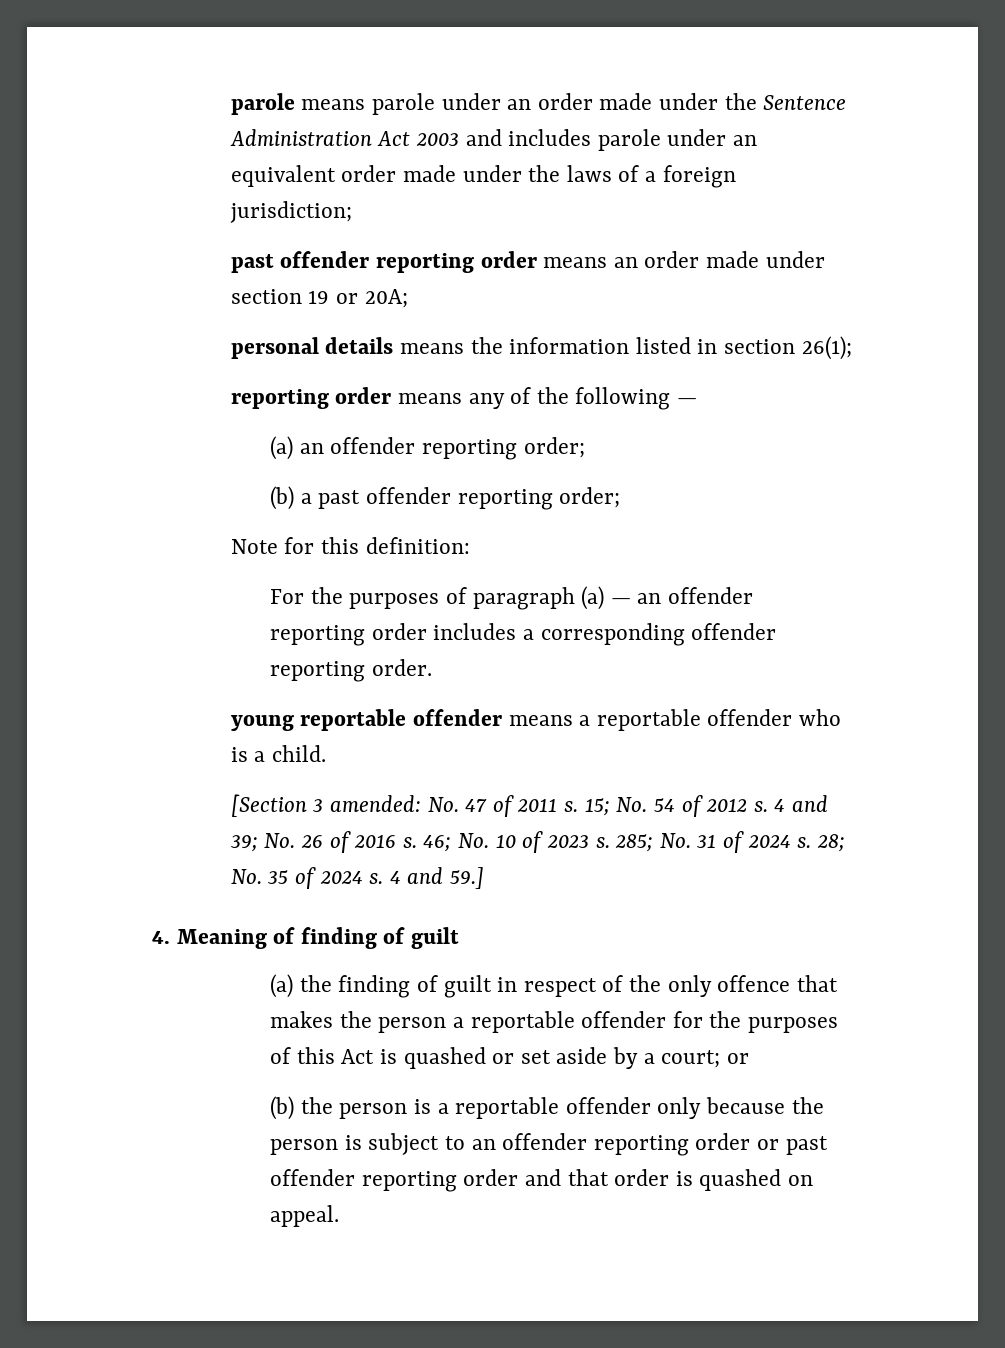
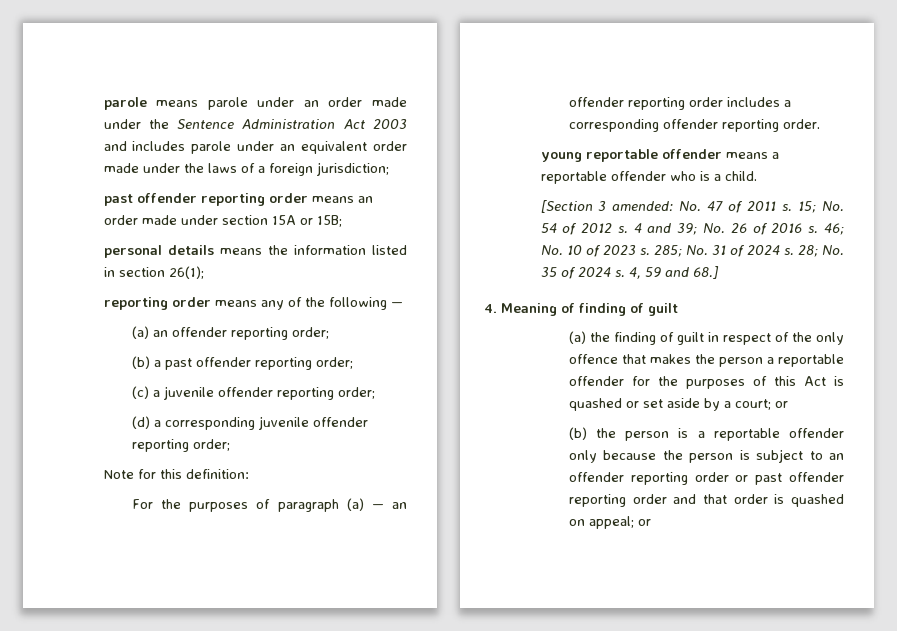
[308,289,408,308] 19 or 20A; -> [271,215,342,227] 15A or 15B;
(621, 497) none -> [131,386,375,400] [131,416,368,430] [131,439,230,452] // (c) a juvenile offender reporting order; // (d) a corresponding juvenile offender reporting order;
[389,867,485,889] 4 and 59.] -> [628,266,719,279] 4, 59 and 68.]
[270,1205,340,1227] appeal. -> [588,516,651,529] appeal; or

